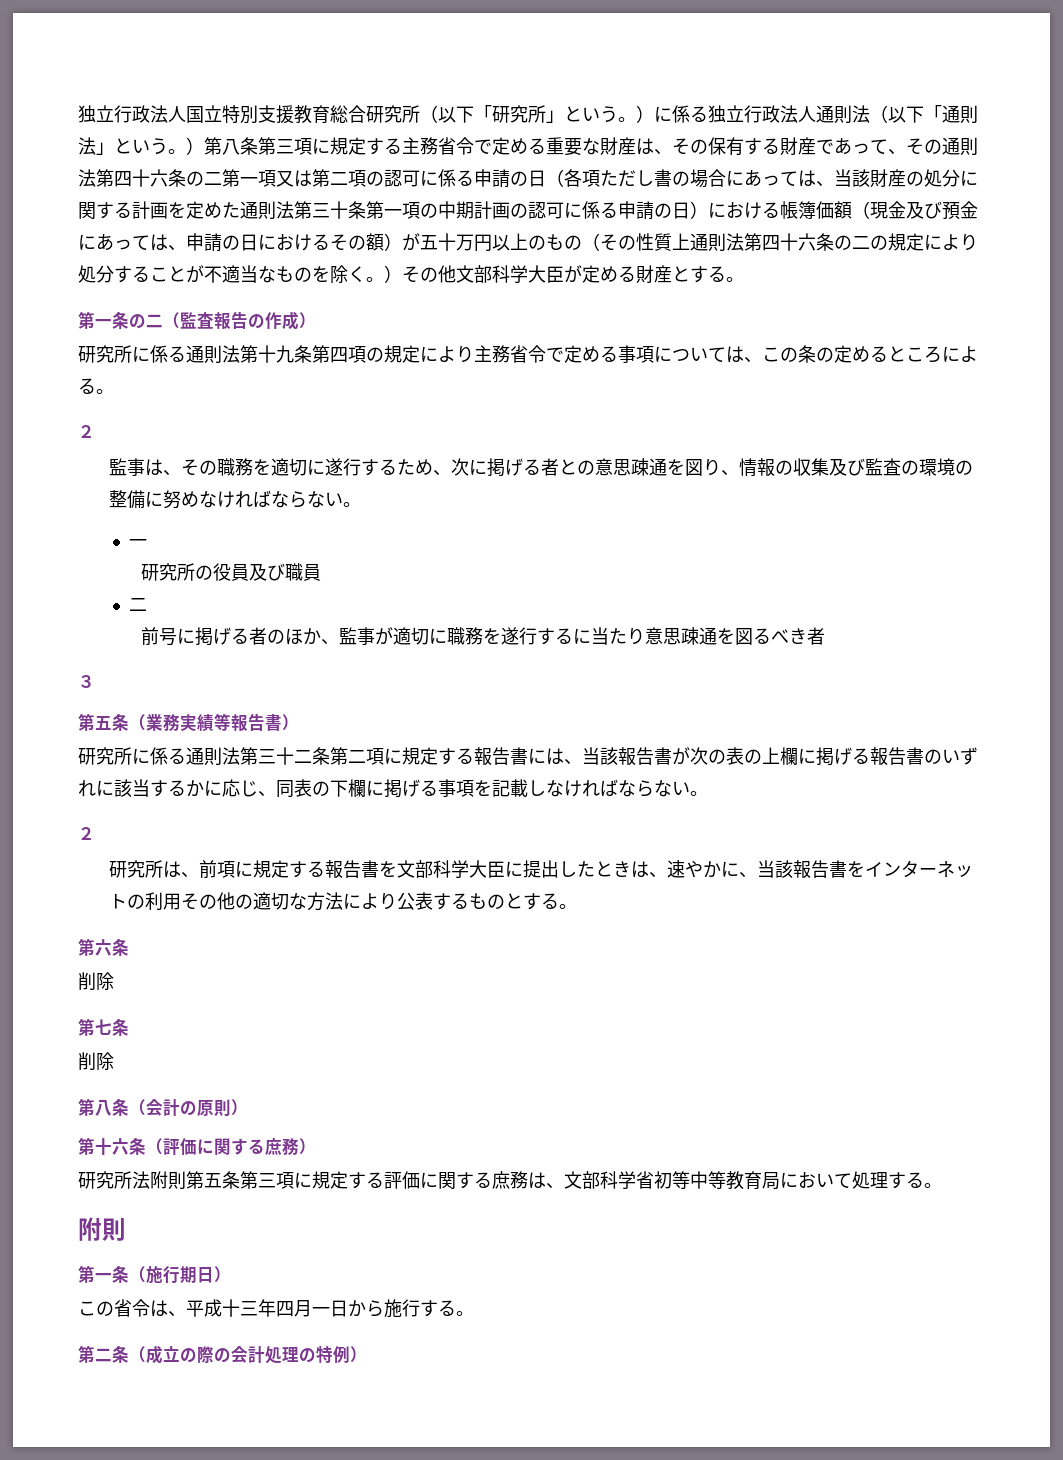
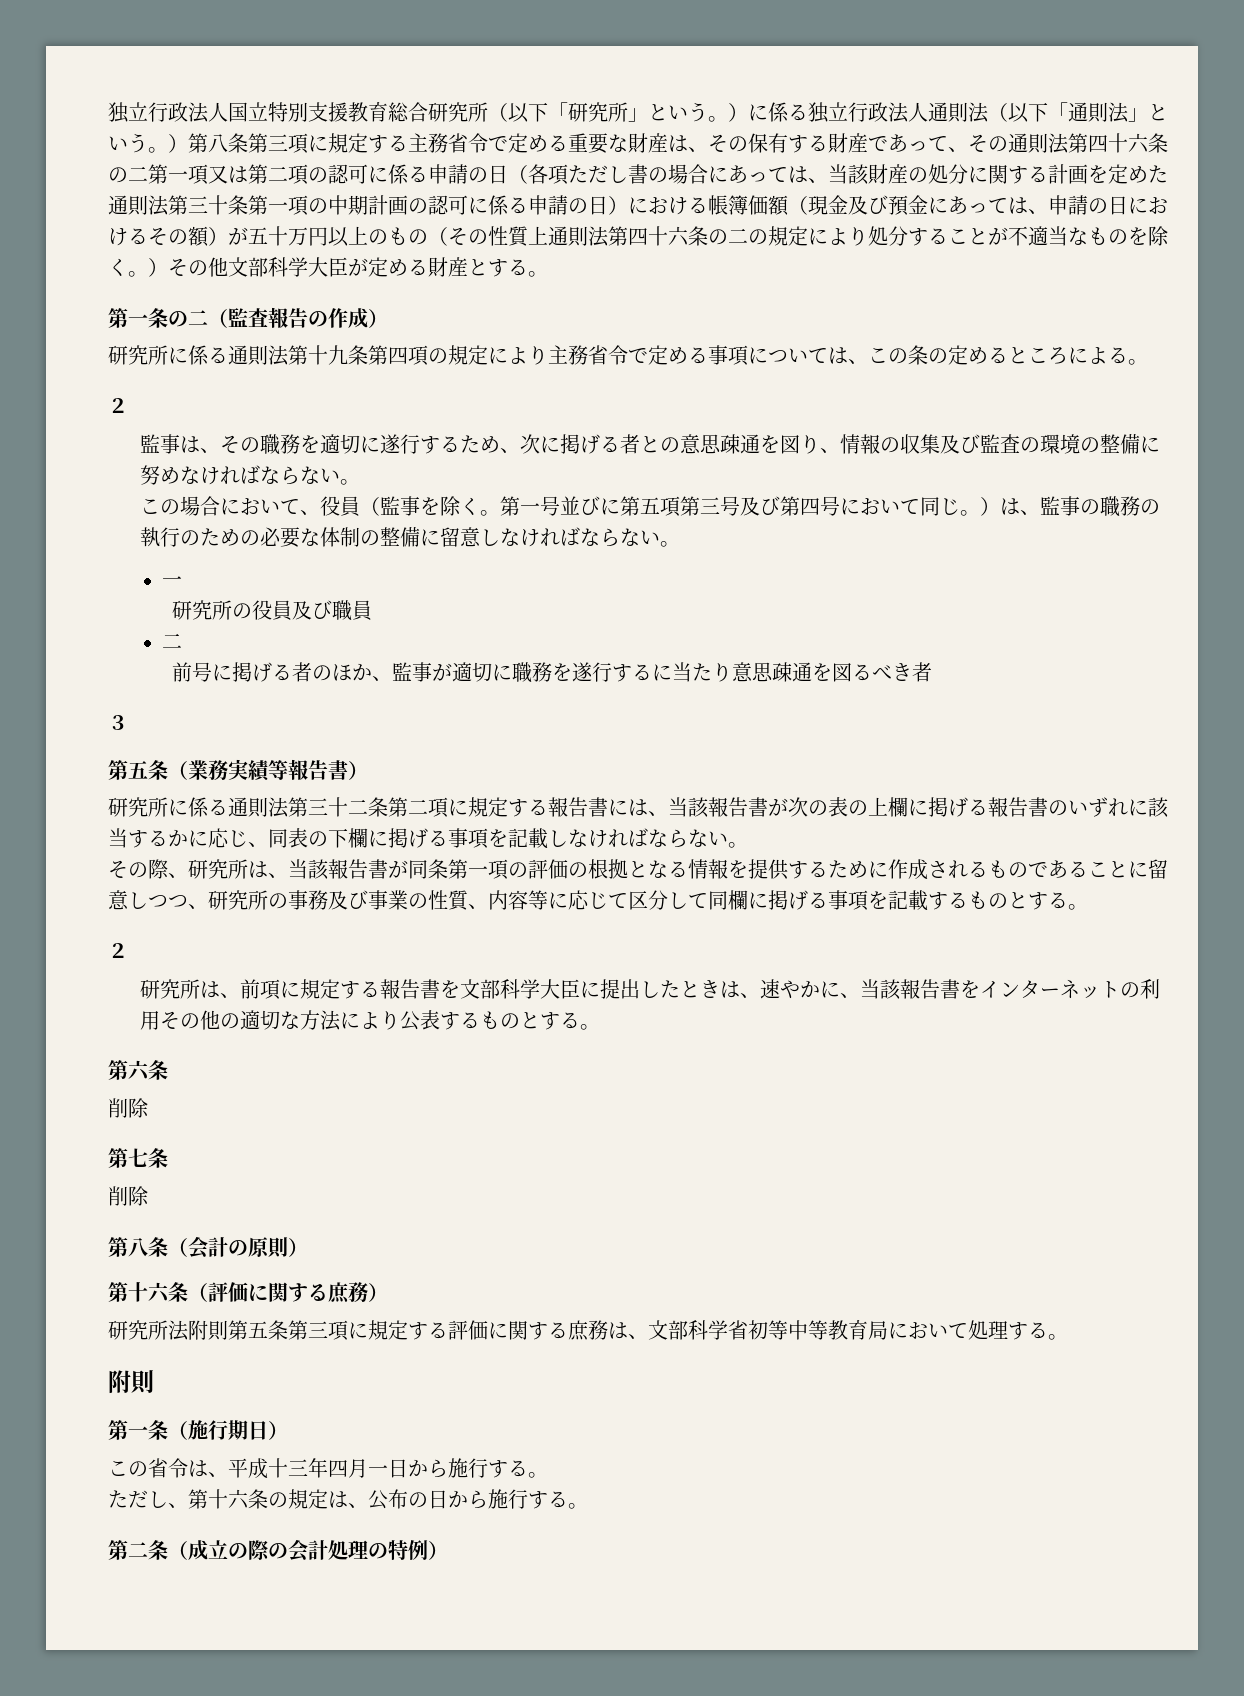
(362, 504) none -> [140,496,1161,517] [140,527,681,548] // この場合において、役員（監事を除く。第一号並びに第五項第三号及び第四号において同じ。）は、監事の職務の執行のための必要な体制の整備に留意しなければならない。
(708, 793) none -> [108,859,1168,880] [108,890,1088,911] // その際、研究所は、当該報告書が同条第一項の評価の根拠となる情報を提供するために作成されるものであることに留意しつつ、研究所の事務及び事業の性質、内容等に応じて区分して同欄に掲げる事項を記載するものとする。
(474, 1313) none -> [108,1489,588,1510] // ただし、第十六条の規定は、公布の日から施行する。

